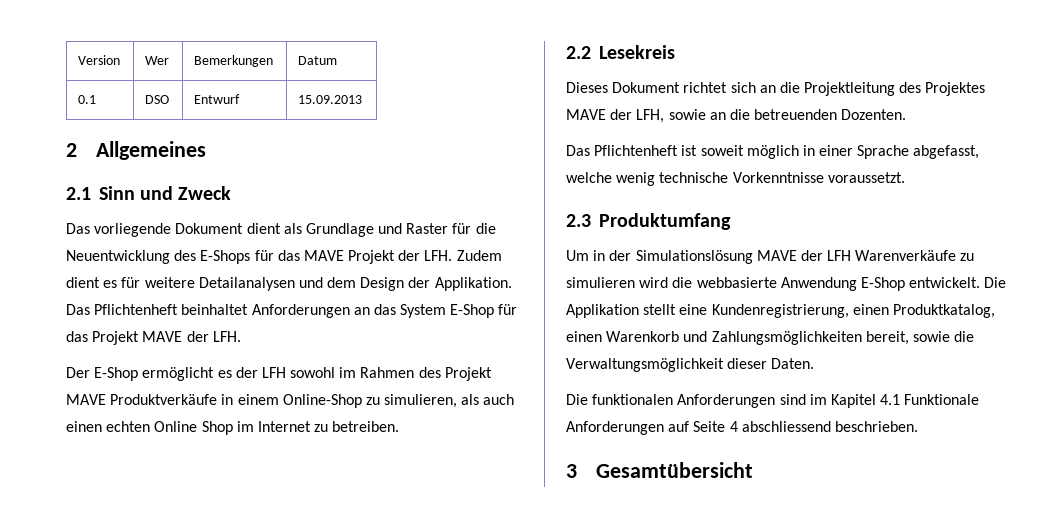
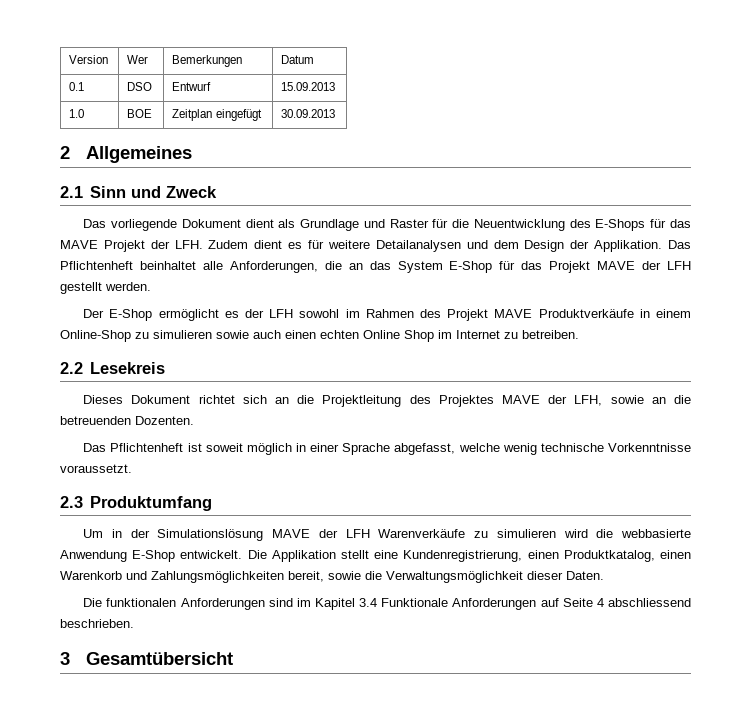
(363, 99) none -> [69,109,85,118] [127,109,153,118] [172,109,262,121] [281,109,336,118] // 1.0 | BOE | Zeitplan eingefügt | 30.09.2013
[251,304,350,318] Anforderungen -> [202,261,342,273] alle Anforderungen, die
[212,331,241,342] LFH. -> [667,261,692,270] [60,282,151,294] LFH gestellt werden.
[384,394,480,408] simulieren, als -> [153,330,249,339] simulieren sowie
[880,394,901,405] 4.1 -> [359,598,378,607] 3.4

